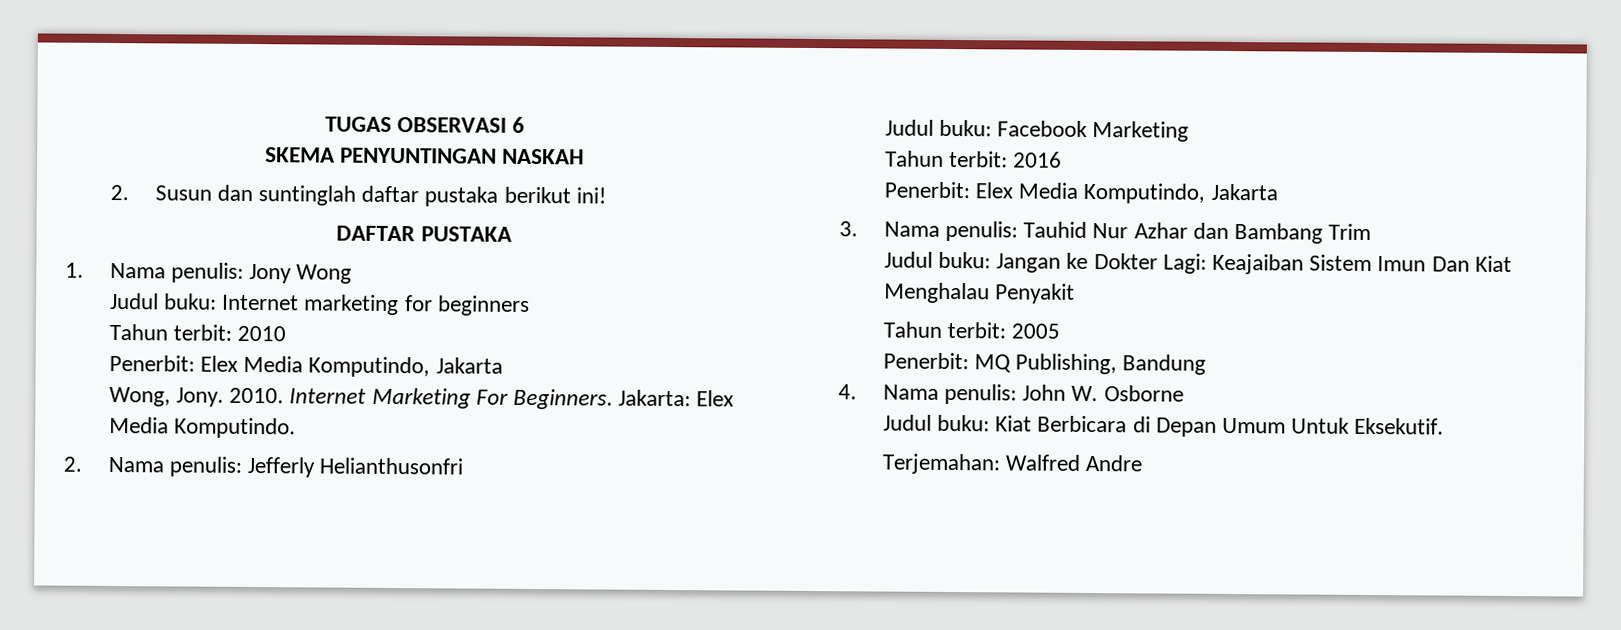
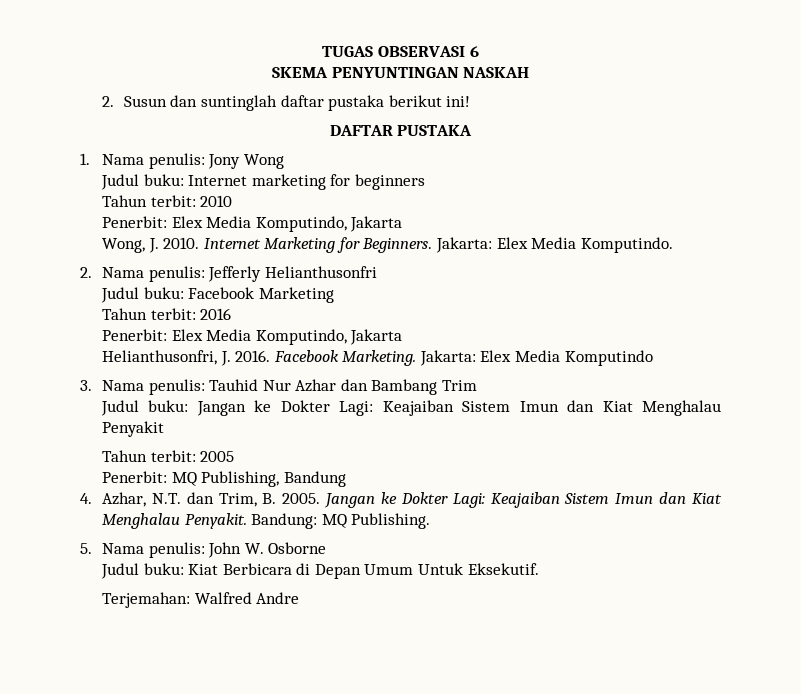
[176,387,225,407] Jony. -> [148,238,159,253] J.
[475,389,509,405] For -> [336,237,360,253] for
(1278, 192) none -> [101,350,653,366] // Helianthusonfri, J. 2016. Facebook Marketing. Jakarta: Elex Media Komputindo
[1431,256,1470,272] Dan -> [567,400,595,412] dan
(857, 392) none -> [101,492,722,508] [101,513,431,529] [80,543,92,554] Azhar, N.T. dan Trim, B. 2005. Jangan ke Dokter Lagi: Keajaiban Sistem Imun dan Kiat Menghalau Penyakit. Bandung: MQ Publishing. // 5.

